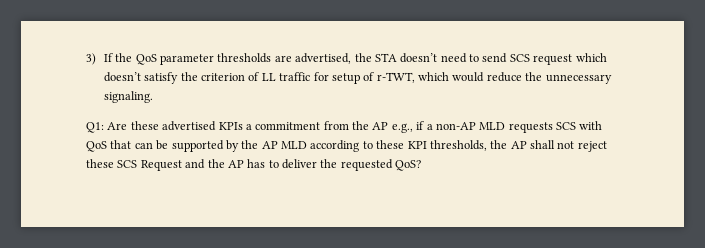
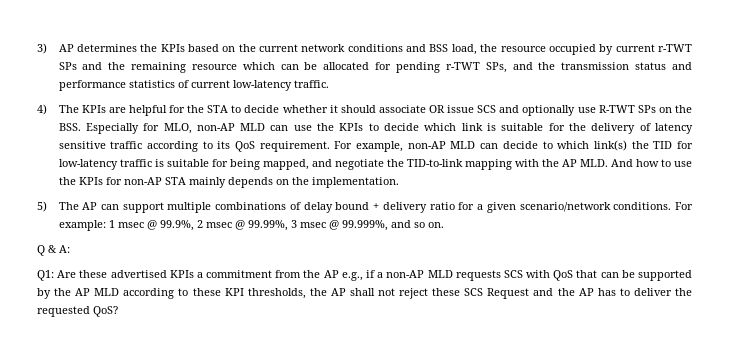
[103,53,607,65] [103,72,612,84] [103,91,153,103] If the QoS parameter thresholds are advertised, the STA doesn’t need to send SCS request which doesn’t satisfy the criterion of LL traffic for setup of r-TWT, which would reduce the unnecessary signaling. -> [58,44,692,55] [58,62,693,73] [58,80,329,91] [37,104,693,116] [58,123,693,134] [58,140,693,152] [58,159,692,170] [58,177,399,188] [37,201,693,213] [58,220,444,231] [37,245,70,256] AP determines the KPIs based on the current network conditions and BSS load, the resource occupied by current r-TWT SPs and the remaining resource which can be allocated for pending r-TWT SPs, and the transmission status and performance statistics of current low-latency traffic. // 4) The KPIs are helpful for the STA to decide whether it should associate OR issue SCS and optionally use R-TWT SPs on the BSS. Especially for MLO, non-AP MLD can use the KPIs to decide which link is suitable for the delivery of latency sensitive traffic according to its QoS requirement. For example, non-AP MLD can decide to which link(s) the TID for low-latency traffic is suitable for being mapped, and negotiate the TID-to-link mapping with the AP MLD. And how to use the KPIs for non-AP STA mainly depends on the implementation. // 5) The AP can support multiple combinations of delay bound + delivery ratio for a given scenario/network conditions. For example: 1 msec @ 99.9%, 2 msec @ 99.99%, 3 msec @ 99.999%, and so on. // Q & A:

